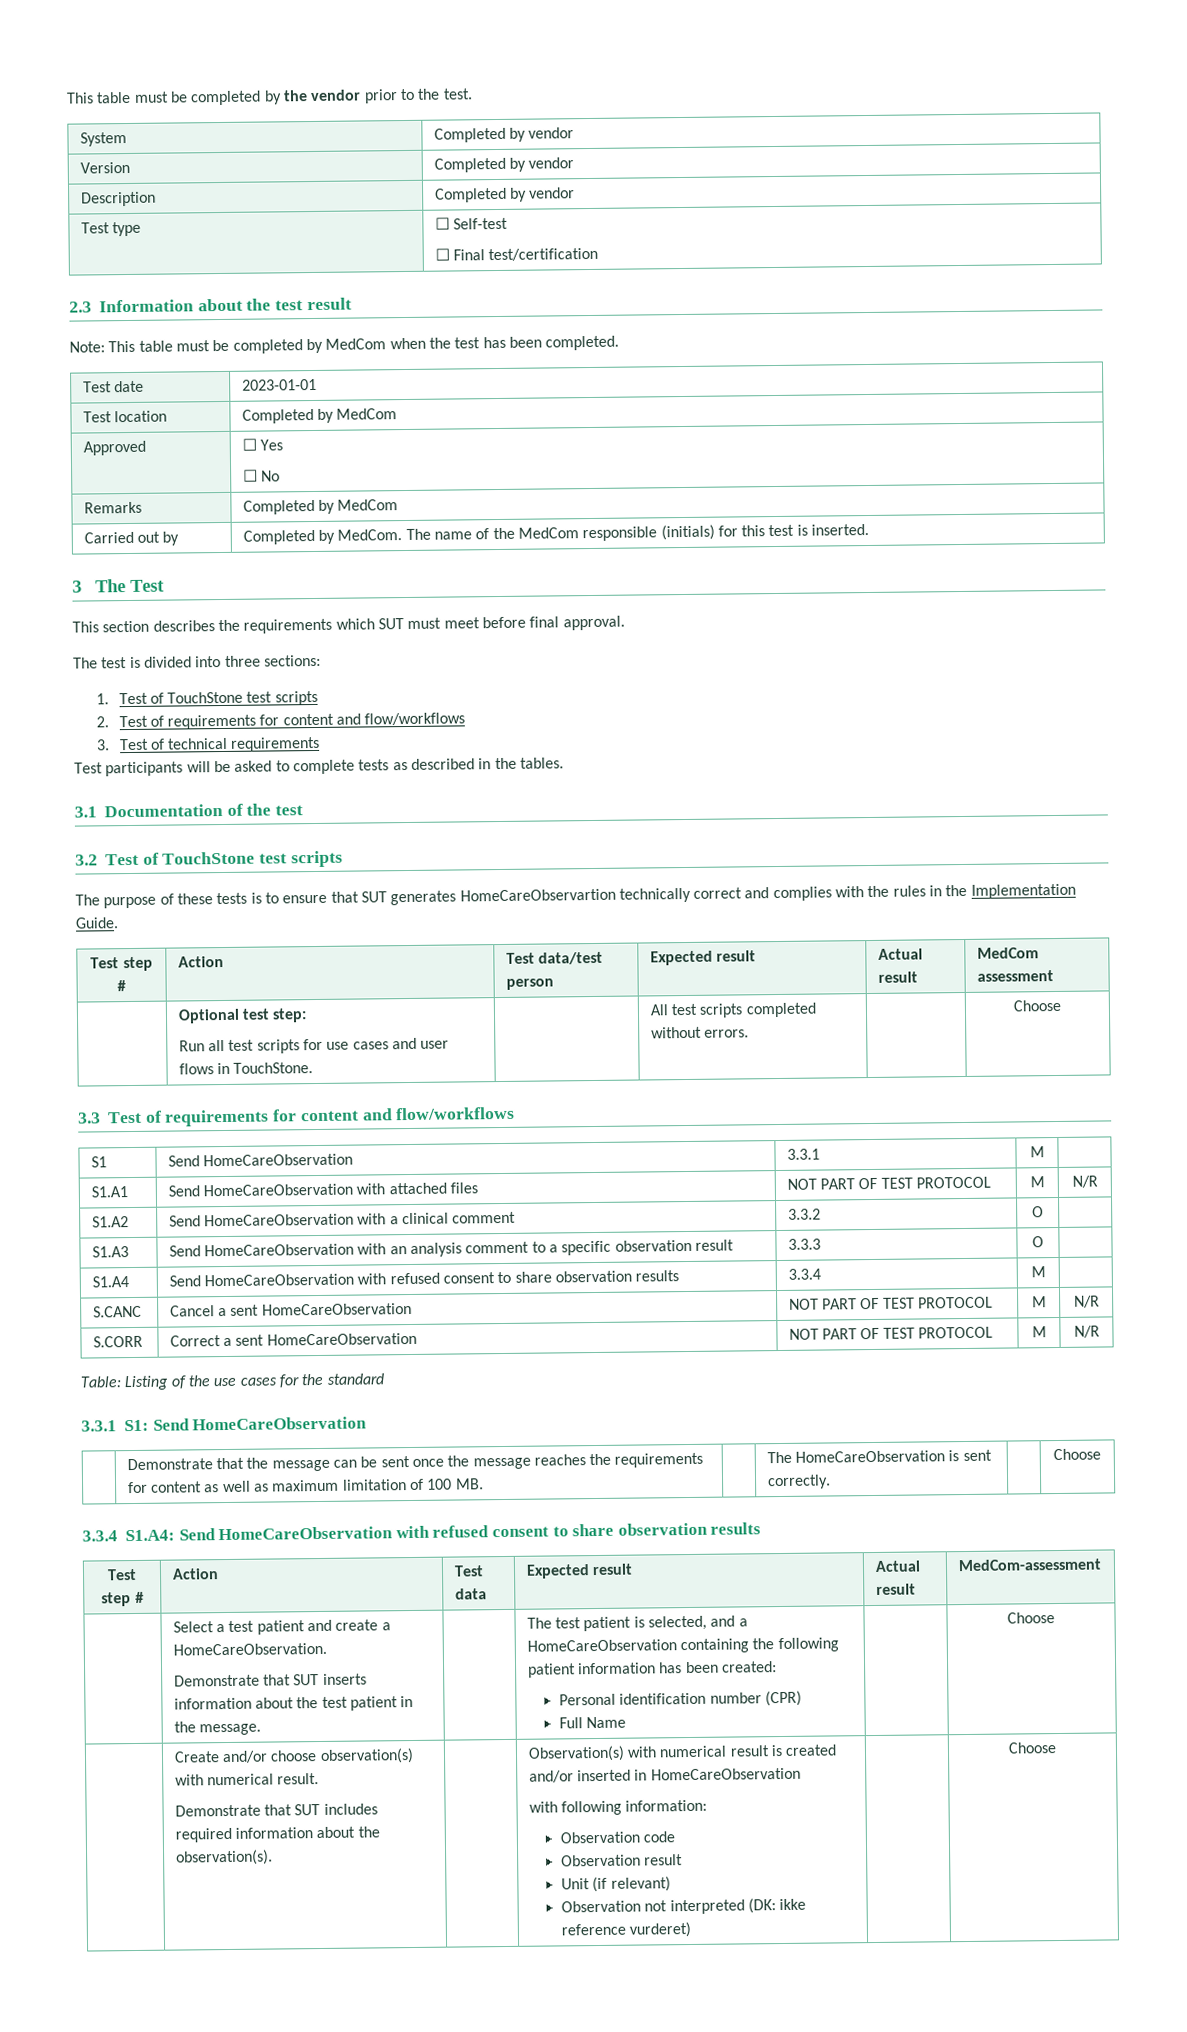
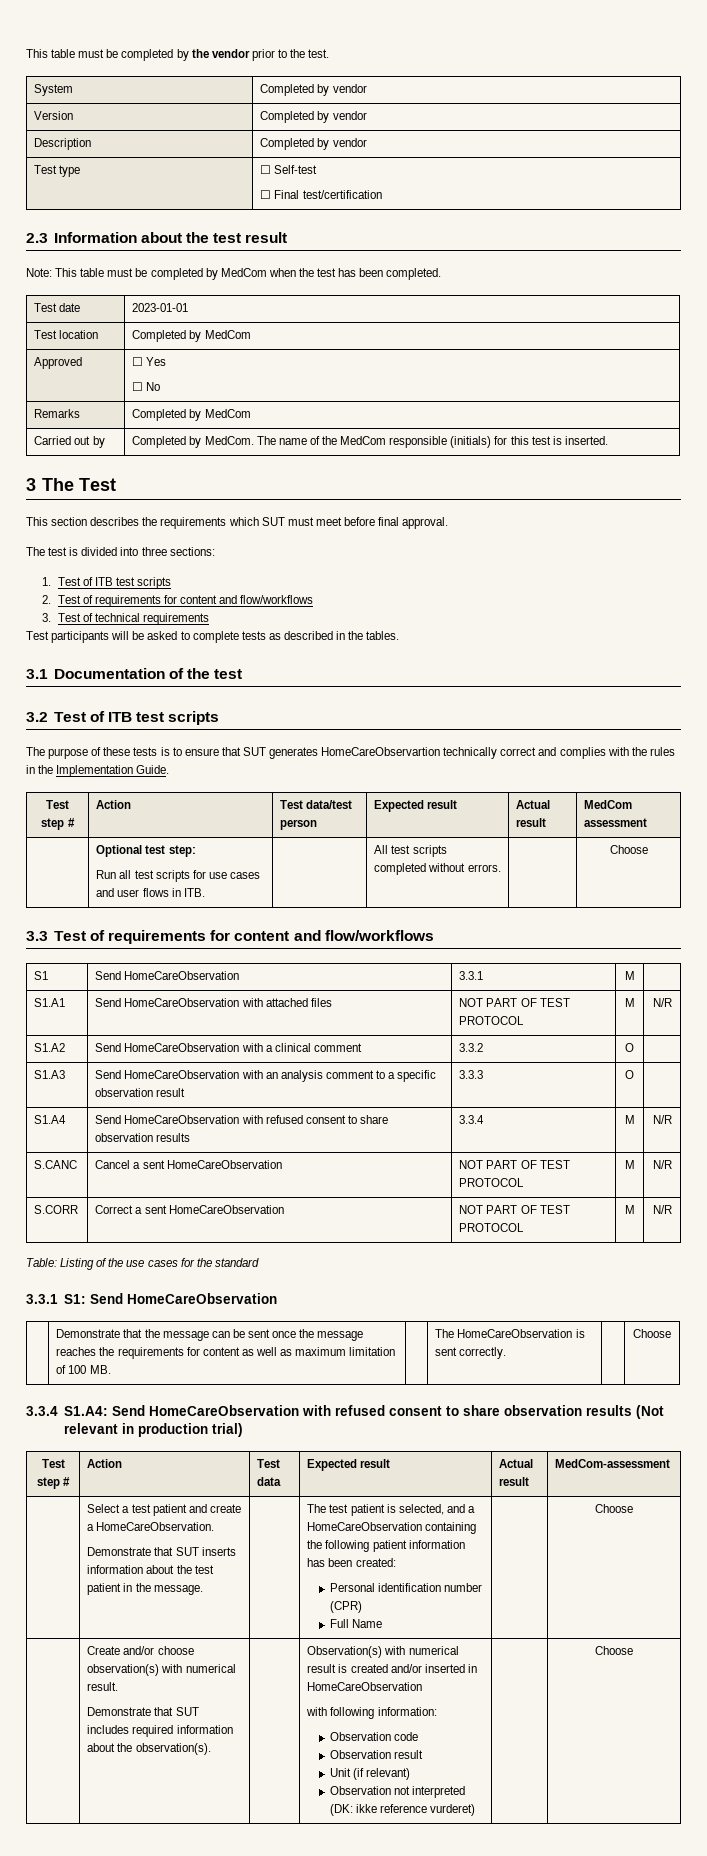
[167,691,244,704] TouchStone -> [94,577,113,586] ITB
[162,851,256,865] TouchStone -> [108,712,133,722] ITB
[233,1062,314,1074] TouchStone. -> [183,888,205,897] ITB.
(1046, 1272) none -> [652,1115,672,1124] N/R
(762, 1528) none -> [635,1405,664,1419] [63,1423,243,1437] (Not relevant in production trial)

